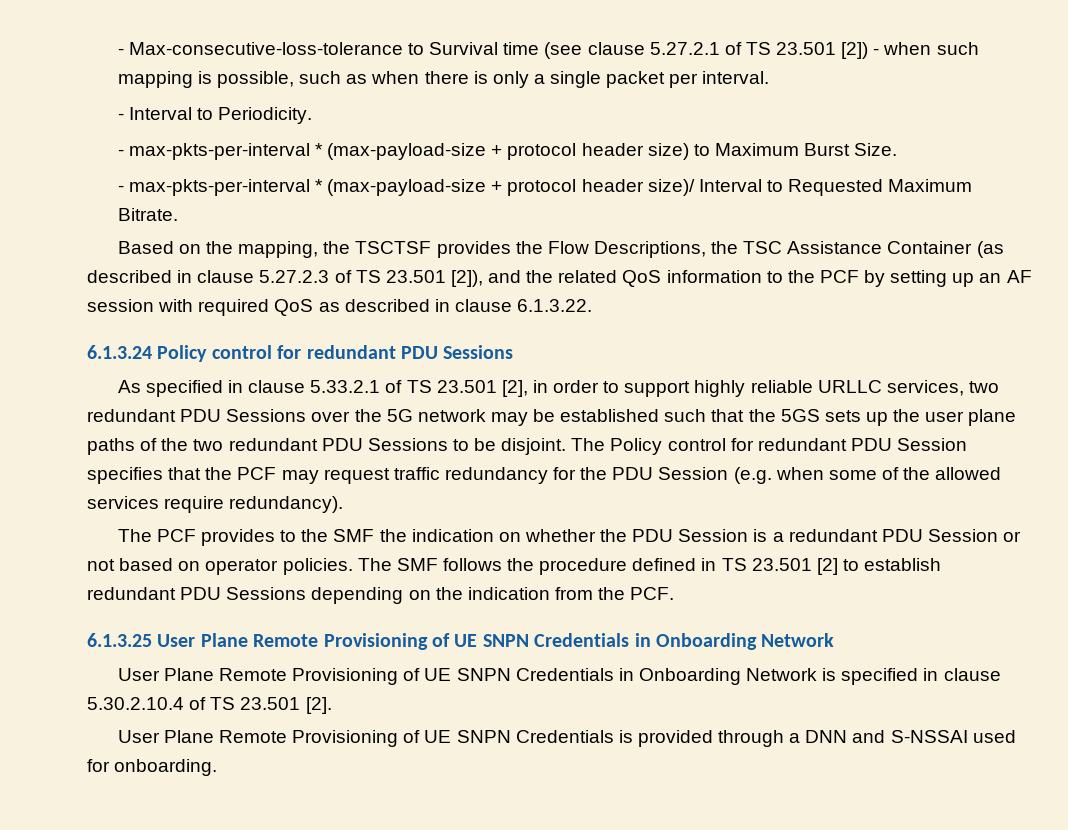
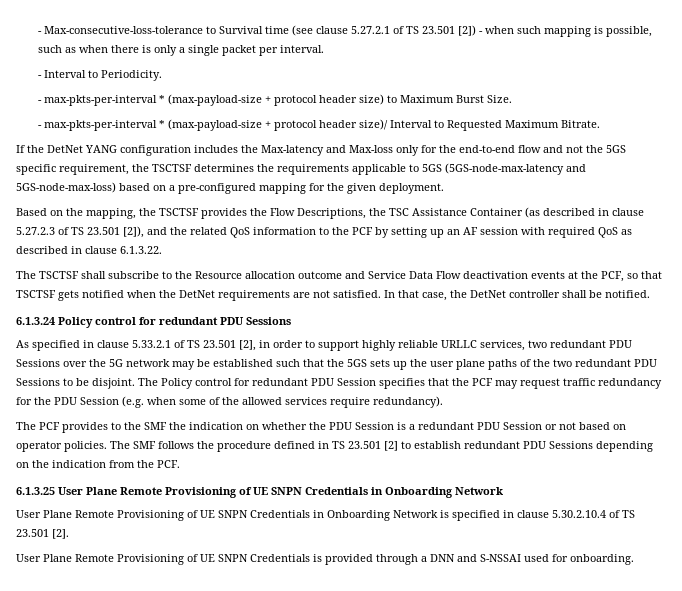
(178, 214) none -> [16,145,626,156] [16,163,586,175] [16,182,444,194] // If the DetNet YANG configuration includes the Max-latency and Max-loss only for the end-to-end flow and not the 5GS specific requirement, the TSCTSF determines the requirements applicable to 5GS (5GS-node-max-latency and 5GS-node-max-loss) based on a pre-configured mapping for the given deployment.
(593, 305) none -> [16,271,662,282] [16,290,650,301] // The TSCTSF shall subscribe to the Resource allocation outcome and Service Data Flow deactivation events at the PCF, so that TSCTSF gets notified when the DetNet requirements are not satisfied. In that case, the DetNet controller shall be notified.

